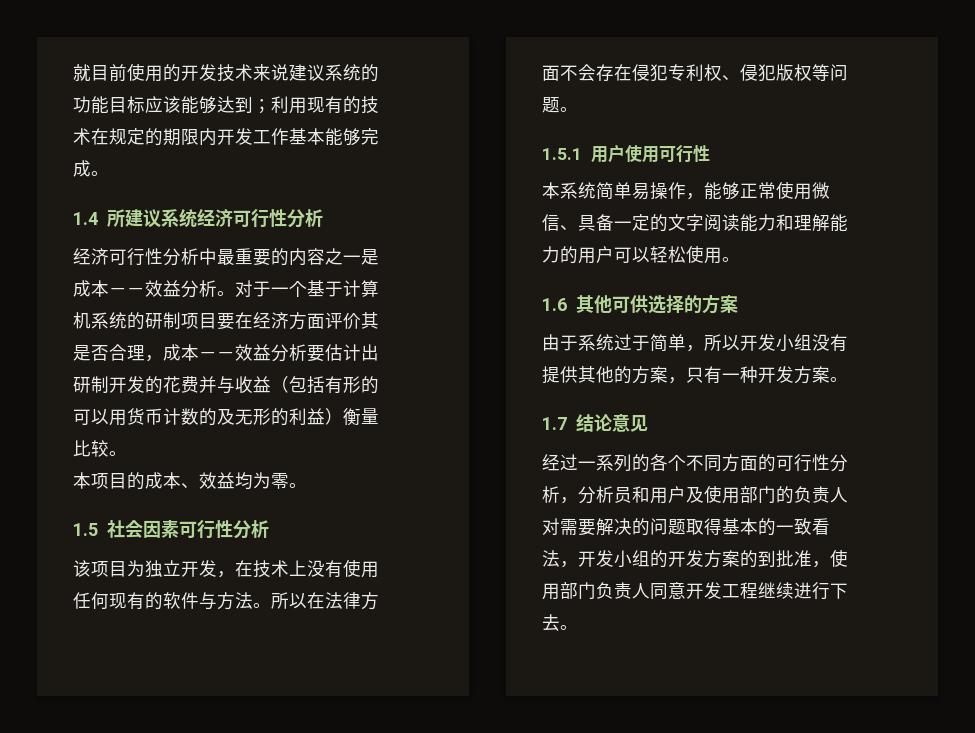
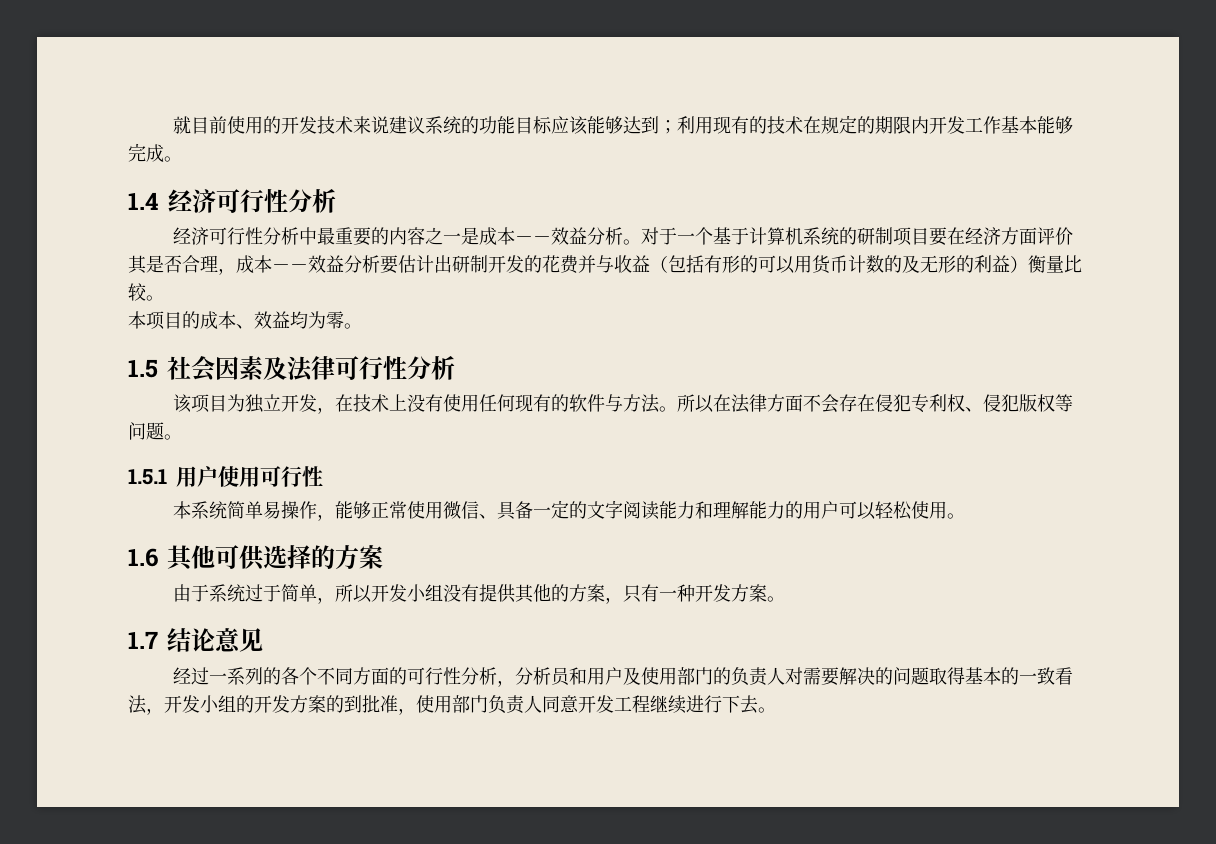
[106,208,197,228] 所建议系统 -> (159, 201) none
(179, 529) none -> [263,356,335,382] 及法律

